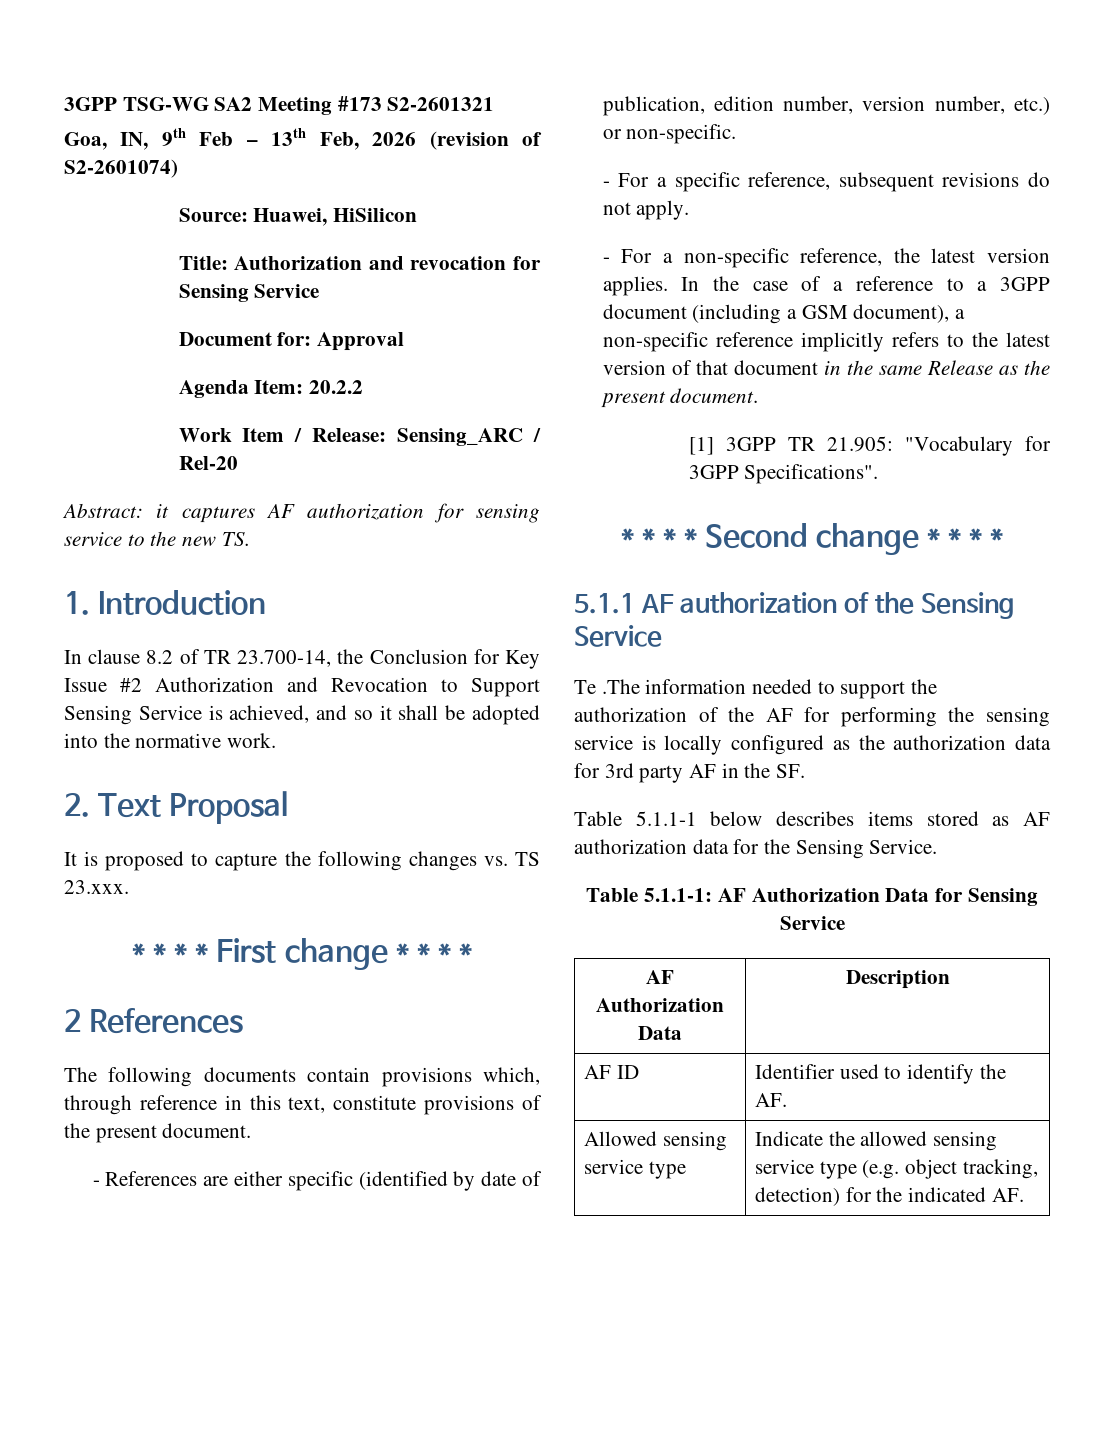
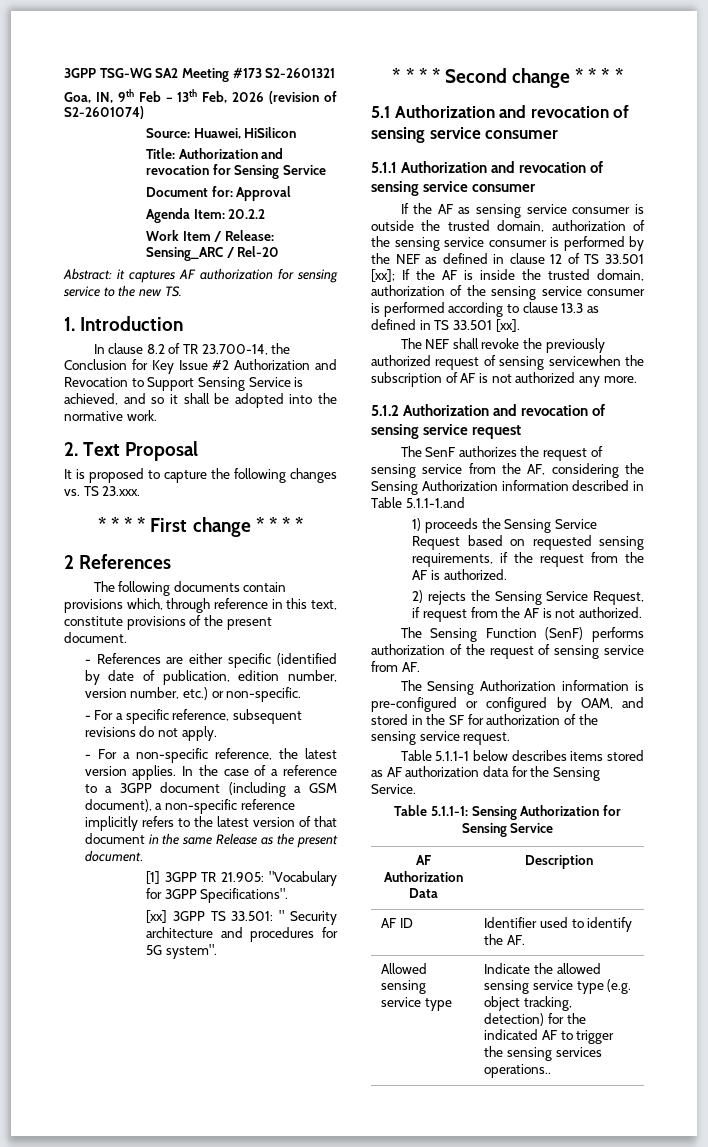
(879, 474) none -> [145,910,337,925] [145,927,338,942] [145,944,217,959] // [xx] 3GPP TS 33.501: " Security architecture and procedures for 5G system".
[574,592,1015,619] [574,625,662,647] [574,679,938,699] [574,707,1050,727] [574,735,1051,755] [574,763,806,783] 5.1.1 AF authorization of the Sensing Service // Te .The information needed to support the authorization of the AF for performing the sensing service is locally configured as the authorization data for 3rd party AF in the SF. -> [371,105,630,118] [371,127,559,143] [371,161,604,173] [371,181,537,196] [400,203,644,218] [371,220,645,232] [371,236,644,251] [371,253,644,264] [371,269,644,282] [371,285,645,300] [371,302,599,317] [371,319,520,332] [400,338,605,353] [371,355,644,370] [371,372,637,387] [371,404,606,416] [371,424,522,439] [400,446,603,461] [371,463,644,478] [371,480,644,495] [371,497,465,508] [412,518,597,533] [412,535,644,550] [412,552,644,567] [412,569,507,580] [412,590,644,605] [412,607,642,622] [400,627,644,642] [371,644,644,659] [371,661,420,672] [400,680,644,695] [371,697,644,712] [371,714,598,725] [371,731,511,745] 5.1 Authorization and revocation of sensing service consumer // 5.1.1 Authorization and revocation of sensing service consumer // If the AF as sensing service consumer is outside the trusted domain, authorization of the sensing service consumer is performed by the NEF as defined in clause 12 of TS 33.501 [xx]; If the AF is inside the trusted domain, authorization of the sensing service consumer is performed according to clause 13.3 as defined in TS 33.501 [xx]. // The NEF shall revoke the previously authorized request of sensing servicewhen the subscription of AF is not authorized any more. // 5.1.2 Authorization and revocation of sensing service request // The SenF authorizes the request of sensing service from the AF, considering the Sensing Authorization information described in Table 5.1.1-1.and // 1) proceeds the Sensing Service Request based on requested sensing requirements, if the request from the AF is authorized. // 2) rejects the Sensing Service Request, if request from the AF is not authorized. // The Sensing Function (SenF) performs authorization of the request of sensing service from AF. // The Sensing Authorization information is pre-configured or configured by OAM, and stored in the SF for authorization of the sensing service request.
[717,888,930,902] AF Authorization Data -> [471,805,600,820] Sensing Authorization
[991,1188,1024,1202] AF. -> [542,1030,615,1044] [484,1046,602,1061] [484,1064,552,1078] AF to trigger the sensing services operations..

